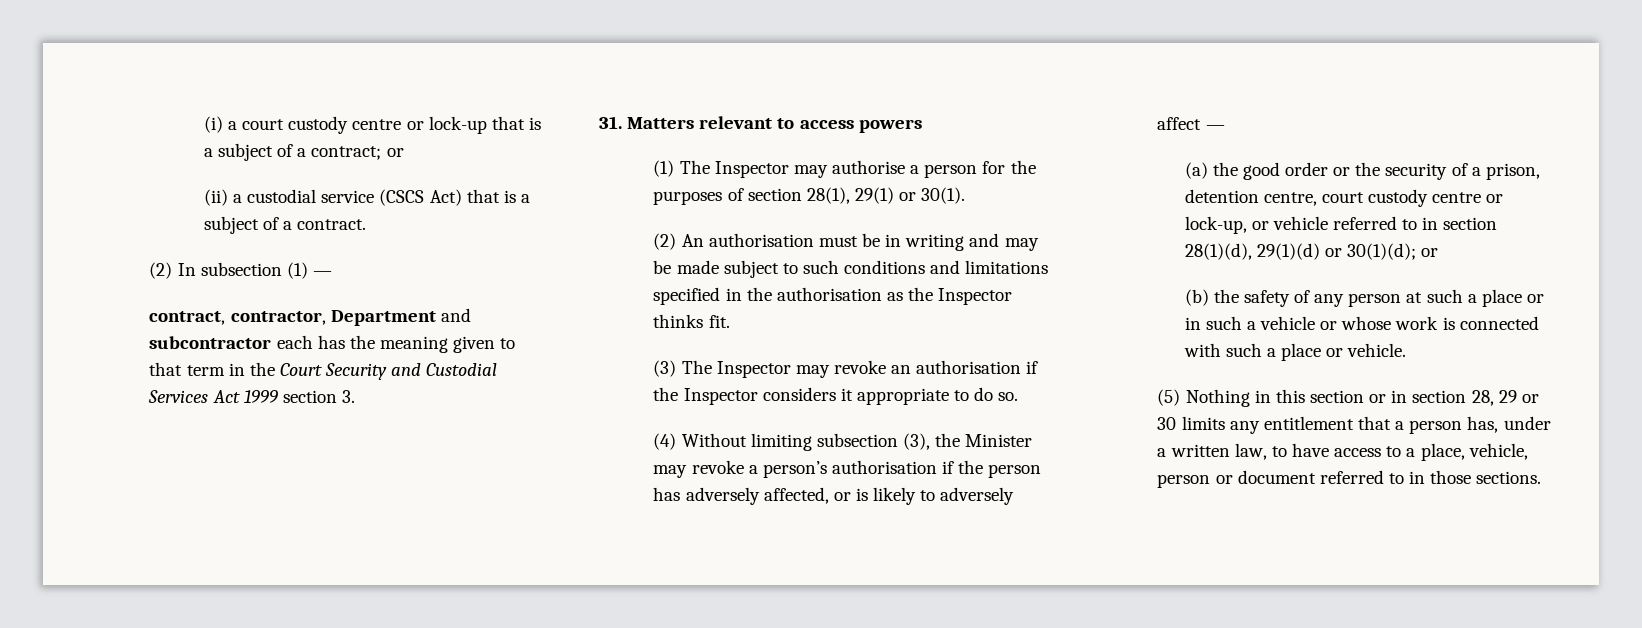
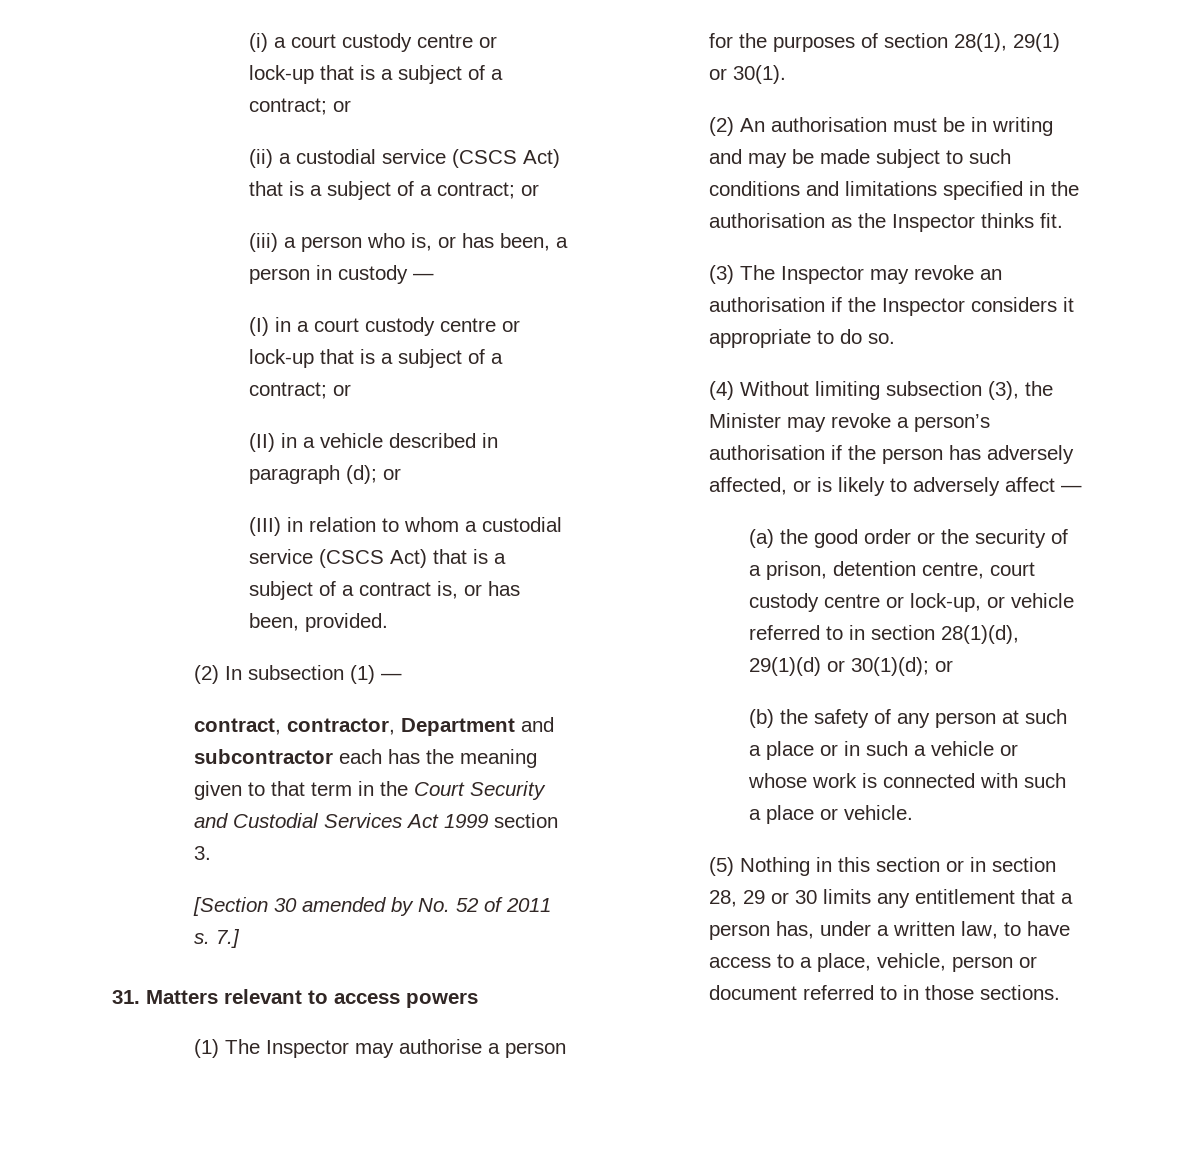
[297,219,367,230] contract. -> [436,182,539,199] [248,233,568,252] [248,265,434,284] [248,317,520,336] [248,349,503,368] [248,382,351,399] [248,433,498,452] [248,465,401,484] [248,517,562,536] [248,549,506,568] [248,581,520,600] [248,613,388,632] contract; or // (iii) a person who is, or has been, a person in custody — // (I) in a court custody centre or lock-up that is a subject of a contract; or // (II) in a vehicle described in paragraph (d); or // (III) in relation to whom a custodial service (CSCS Act) that is a subject of a contract is, or has been, provided.
(355, 396) none -> [192,897,551,916] [193,929,240,948] // [Section 30 amended by No. 52 of 2011 s. 7.]

